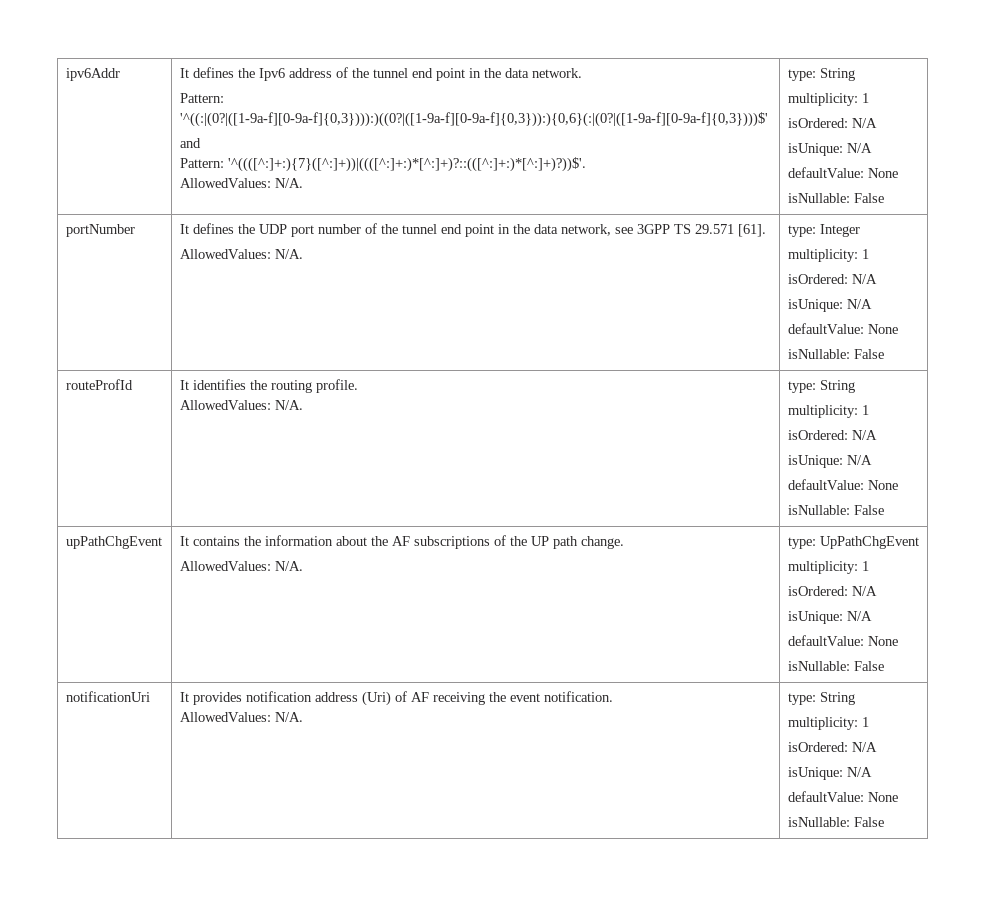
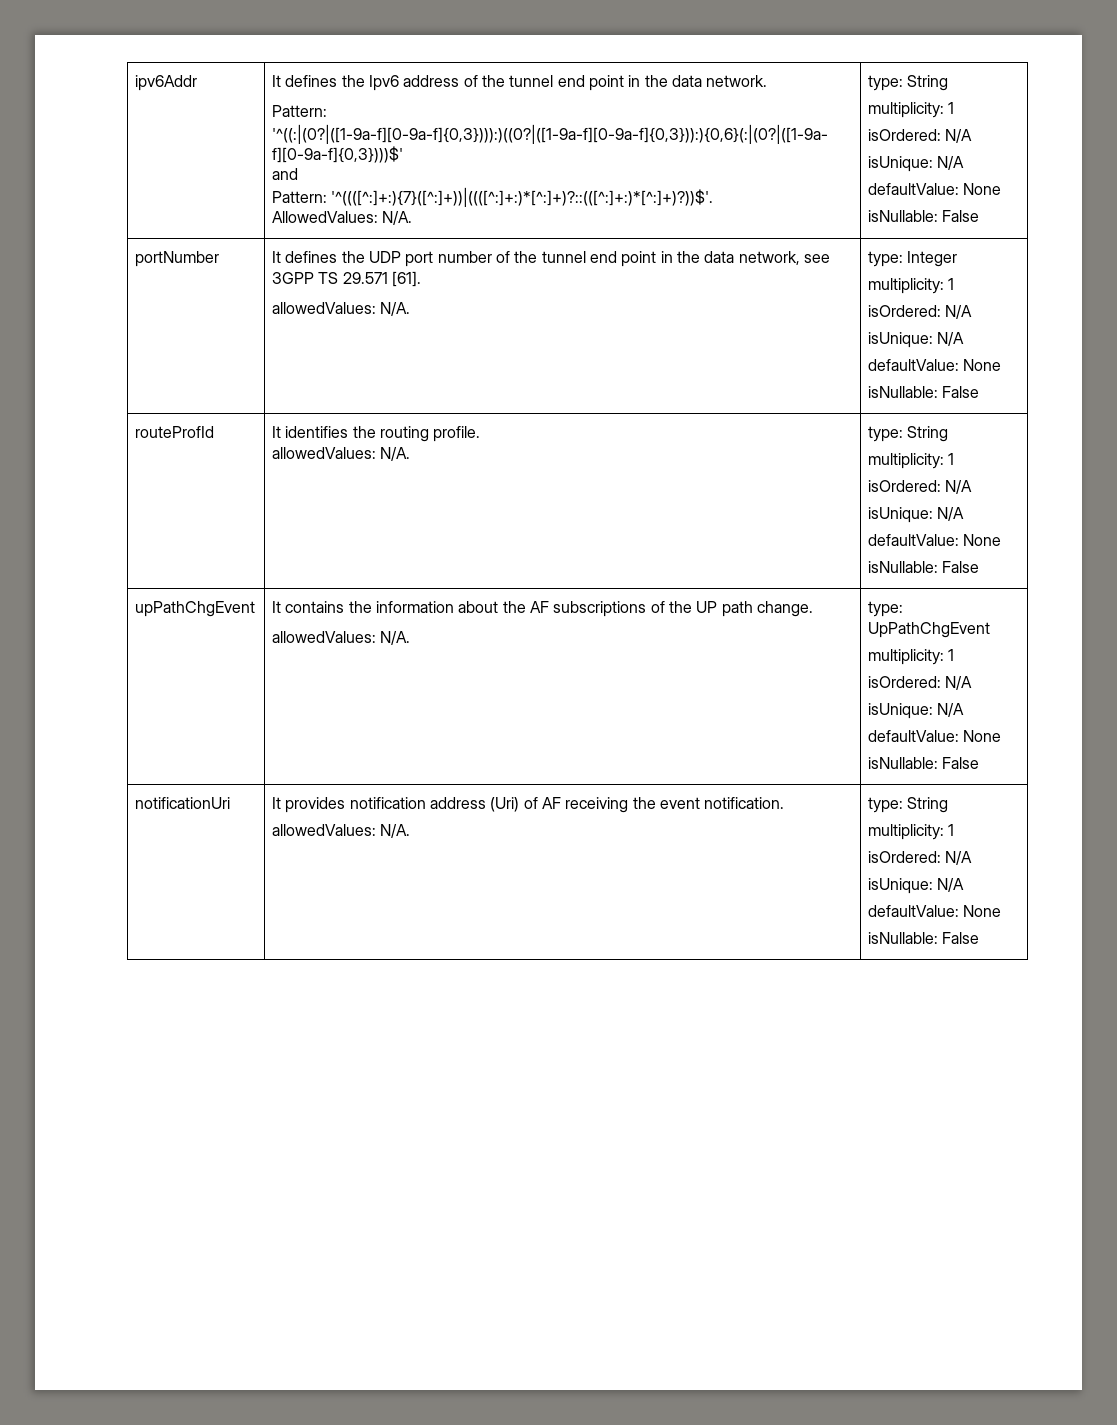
[179,249,271,259] AllowedValues: -> [272,302,377,314] allowedValues:
[179,400,271,410] AllowedValues: -> [272,447,377,459] allowedValues:
[179,561,271,571] AllowedValues: -> [272,631,377,643] allowedValues:
[179,712,271,722] AllowedValues: -> [272,824,377,836] allowedValues:

